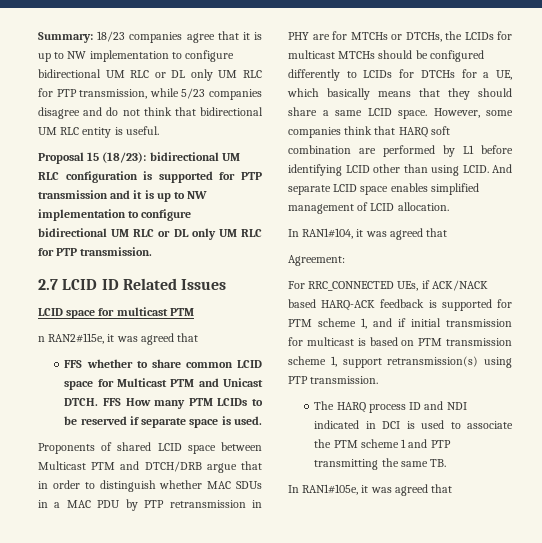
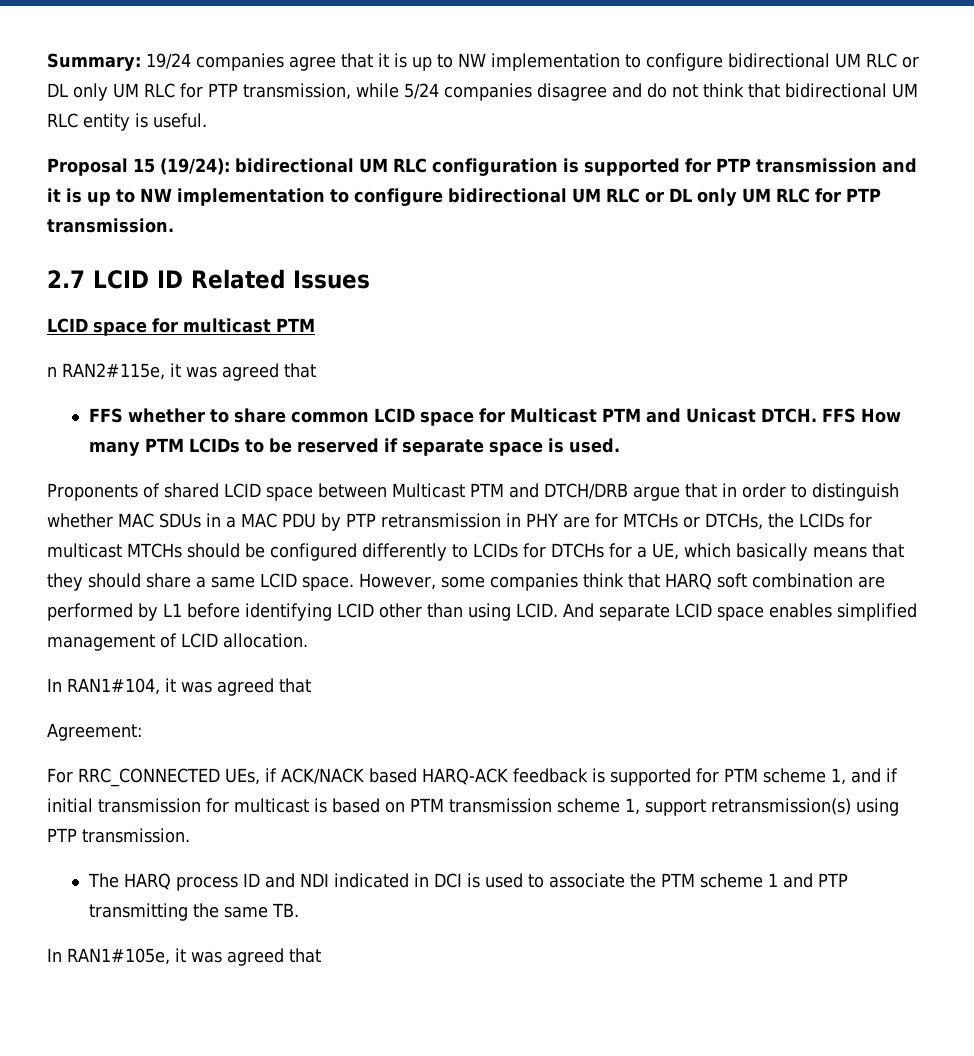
[97,31,126,42] 18/23 -> [146,53,191,69] 19/24
[181,88,206,99] 5/23 -> [404,83,439,99] 5/24
[102,152,147,163] (18/23): -> [160,158,230,175] (19/24):

